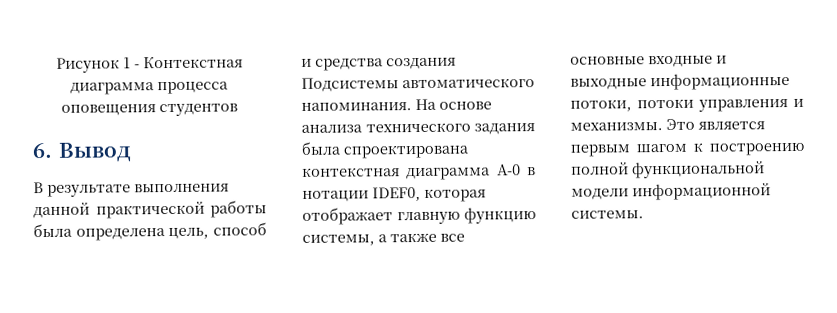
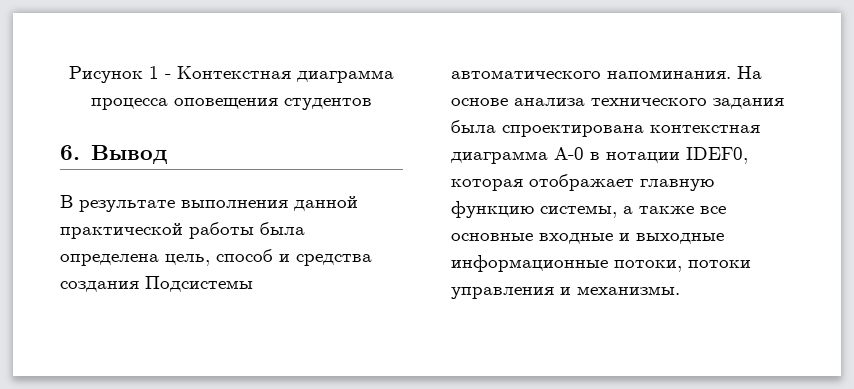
[666,118,765,131] [570,142,804,157] [571,161,765,179] [571,183,771,201] [571,210,644,219] Это является первым шагом к построению полной функциональной модели информационной системы. -> (680, 290) none

